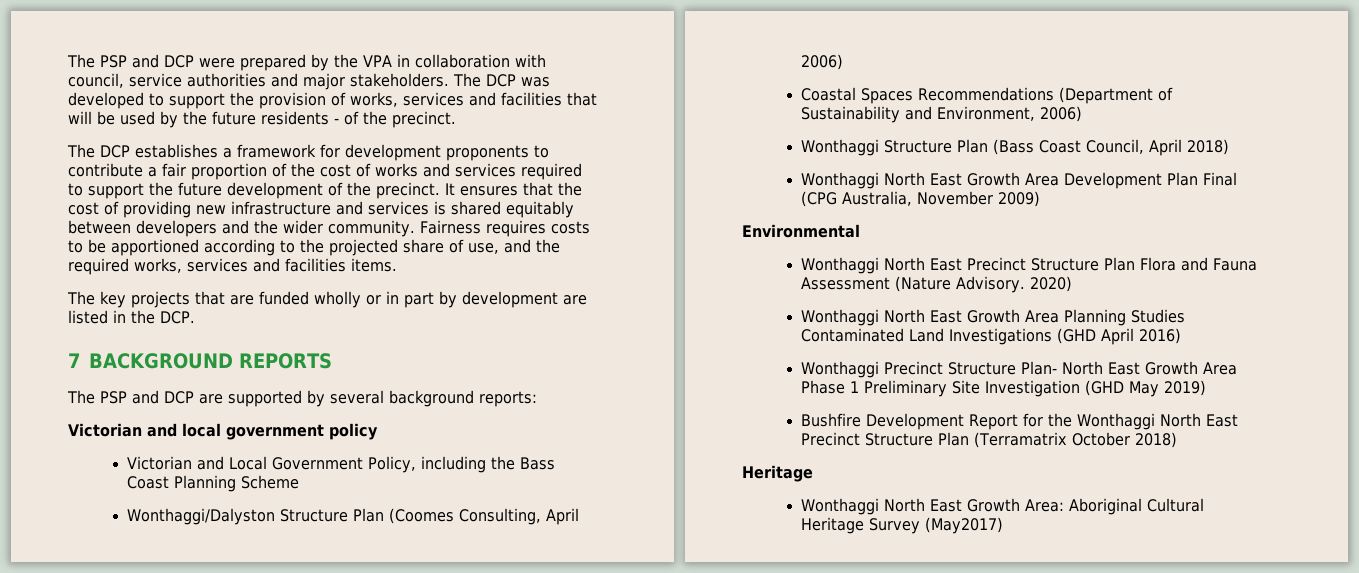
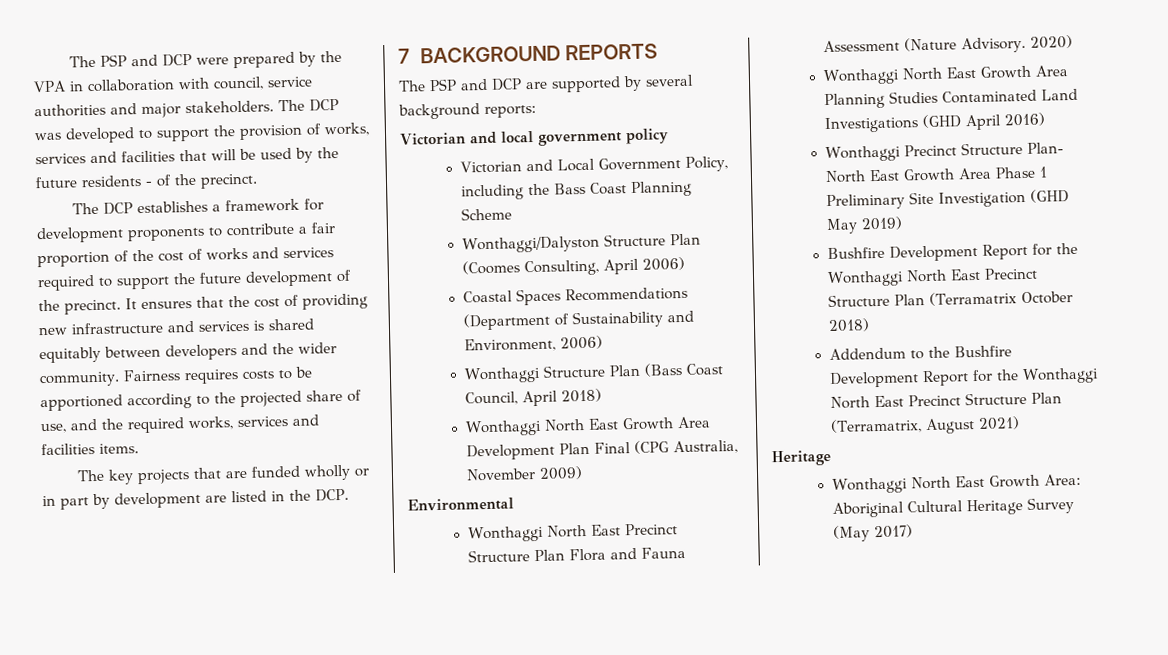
(1178, 440) none -> [828,345,1012,361] [828,367,1099,389] [829,391,1062,409] [829,416,1020,435] // Addendum to the Bushfire Development Report for the Wonthaggi North East Precinct Structure Plan (Terramatrix, August 2021)
[925,517,1004,534] (May2017) -> [832,524,913,542] (May 2017)

